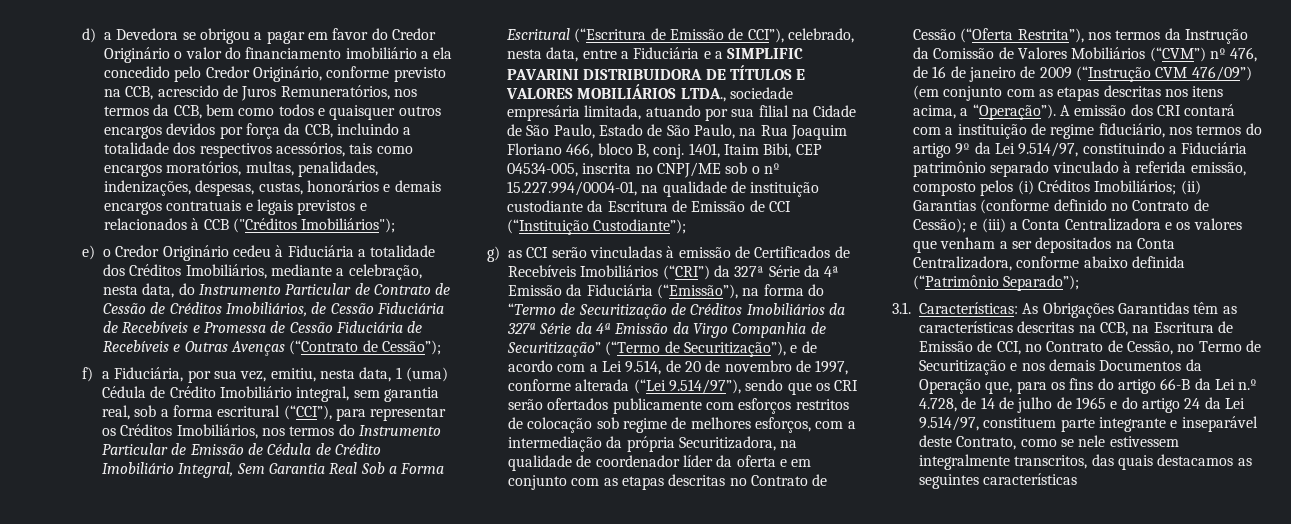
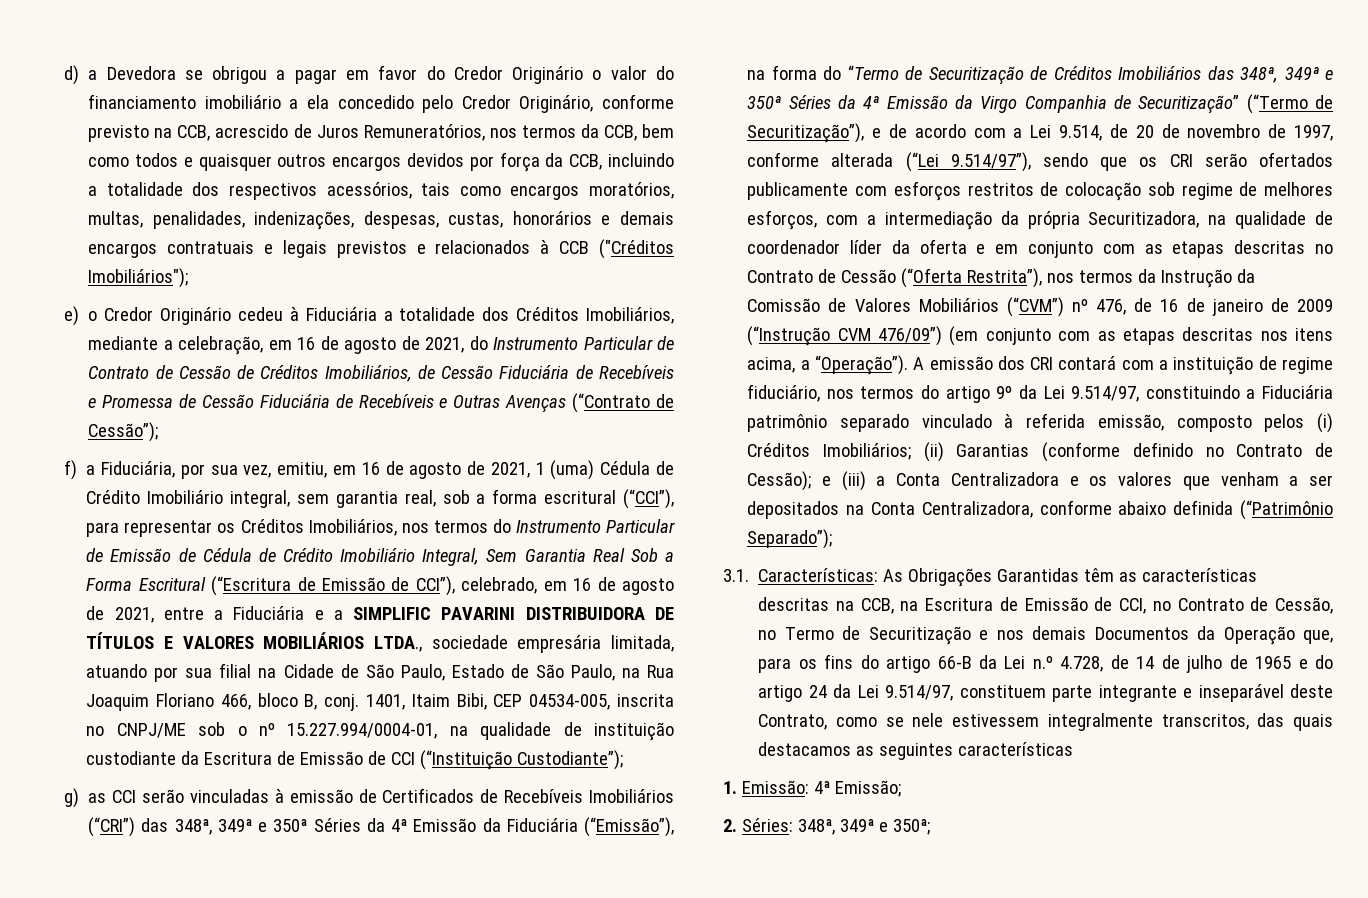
[103,283,175,298] nesta data, -> [268,336,465,354] em 16 de agosto de 2021,
[320,367,392,382] nesta data, -> [332,461,530,479] em 16 de agosto de 2021,
[507,47,579,62] nesta data, -> [543,577,674,595] [86,606,154,623] em 16 de agosto de 2021,
[713,265,800,277] da 327ª Série -> [141,818,361,835] das 348ª, 349ª e 350ª Séries
[828,303,845,315] [507,323,572,334] da 327ª Série -> [1207,66,1333,83] [747,95,831,109] das 348ª, 349ª e 350ª Séries
(1078, 479) none -> [723,780,901,797] [723,818,930,835] // 1. Emissão: 4ª Emissão; // 2. Séries: 348ª, 349ª e 350ª;

